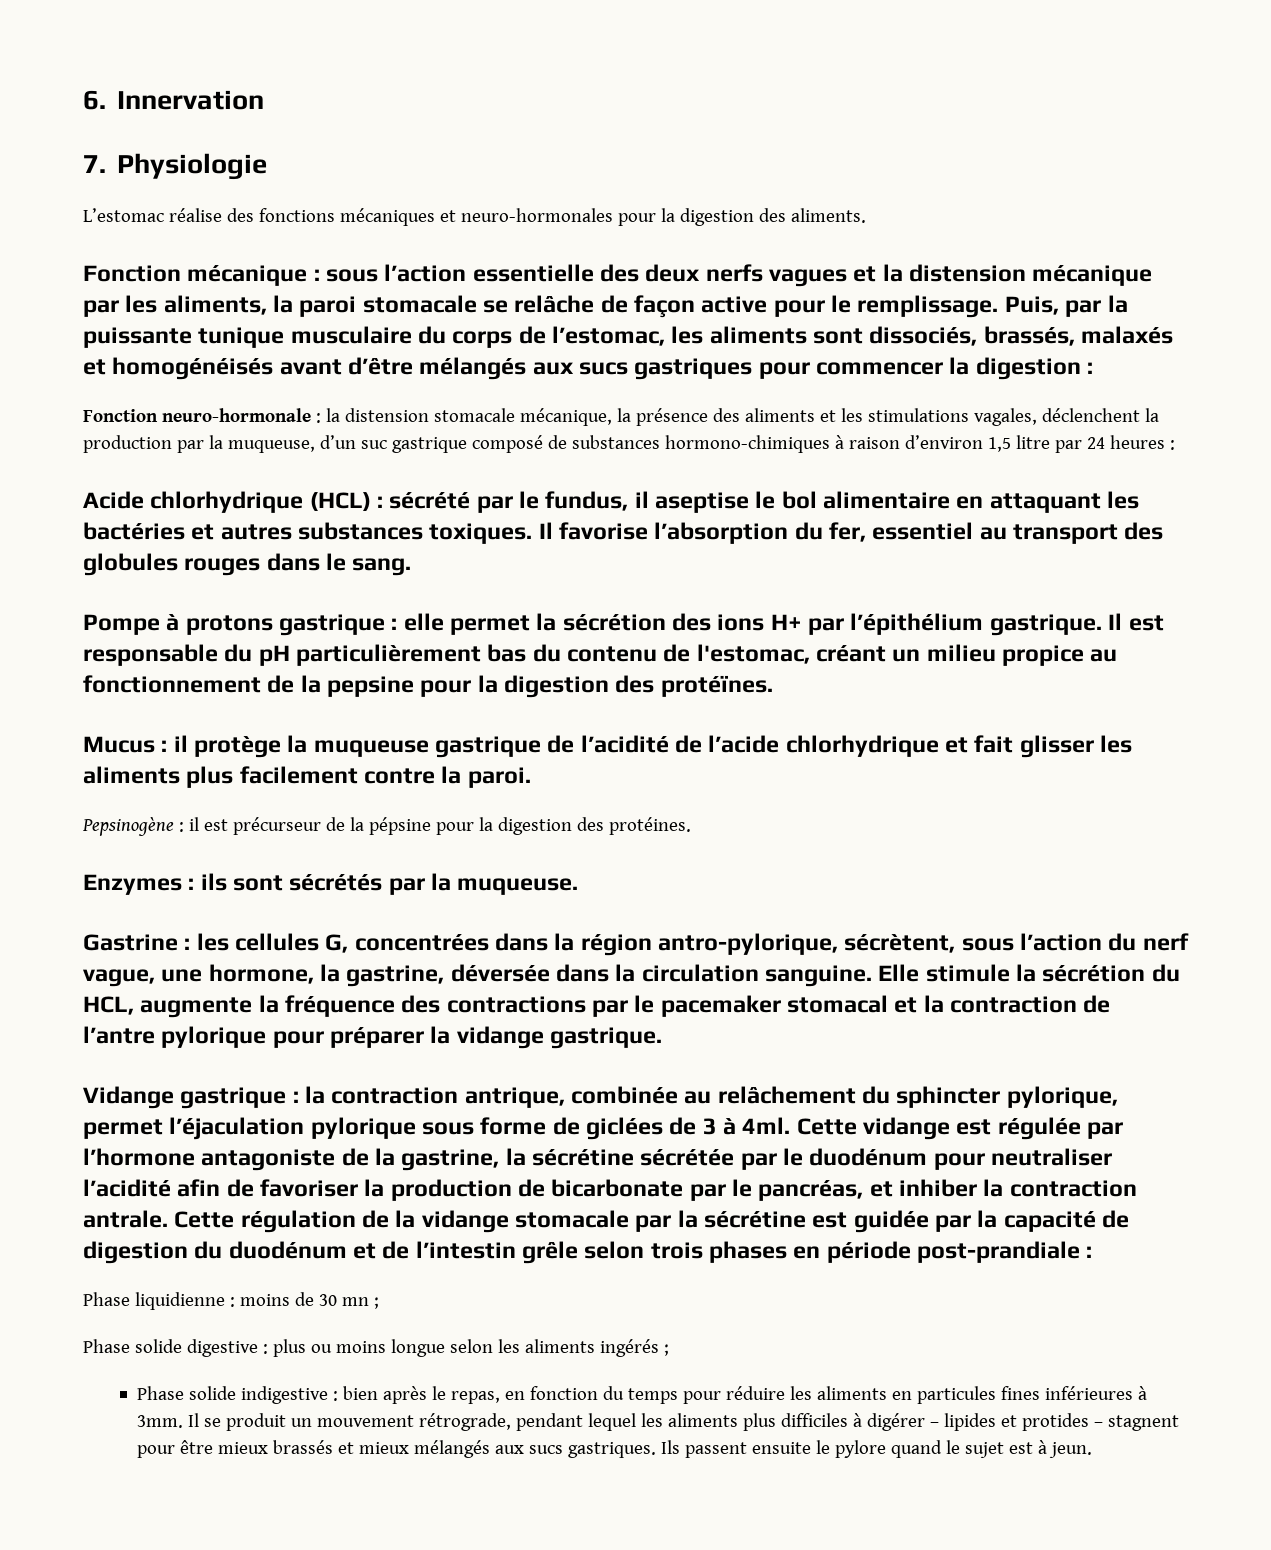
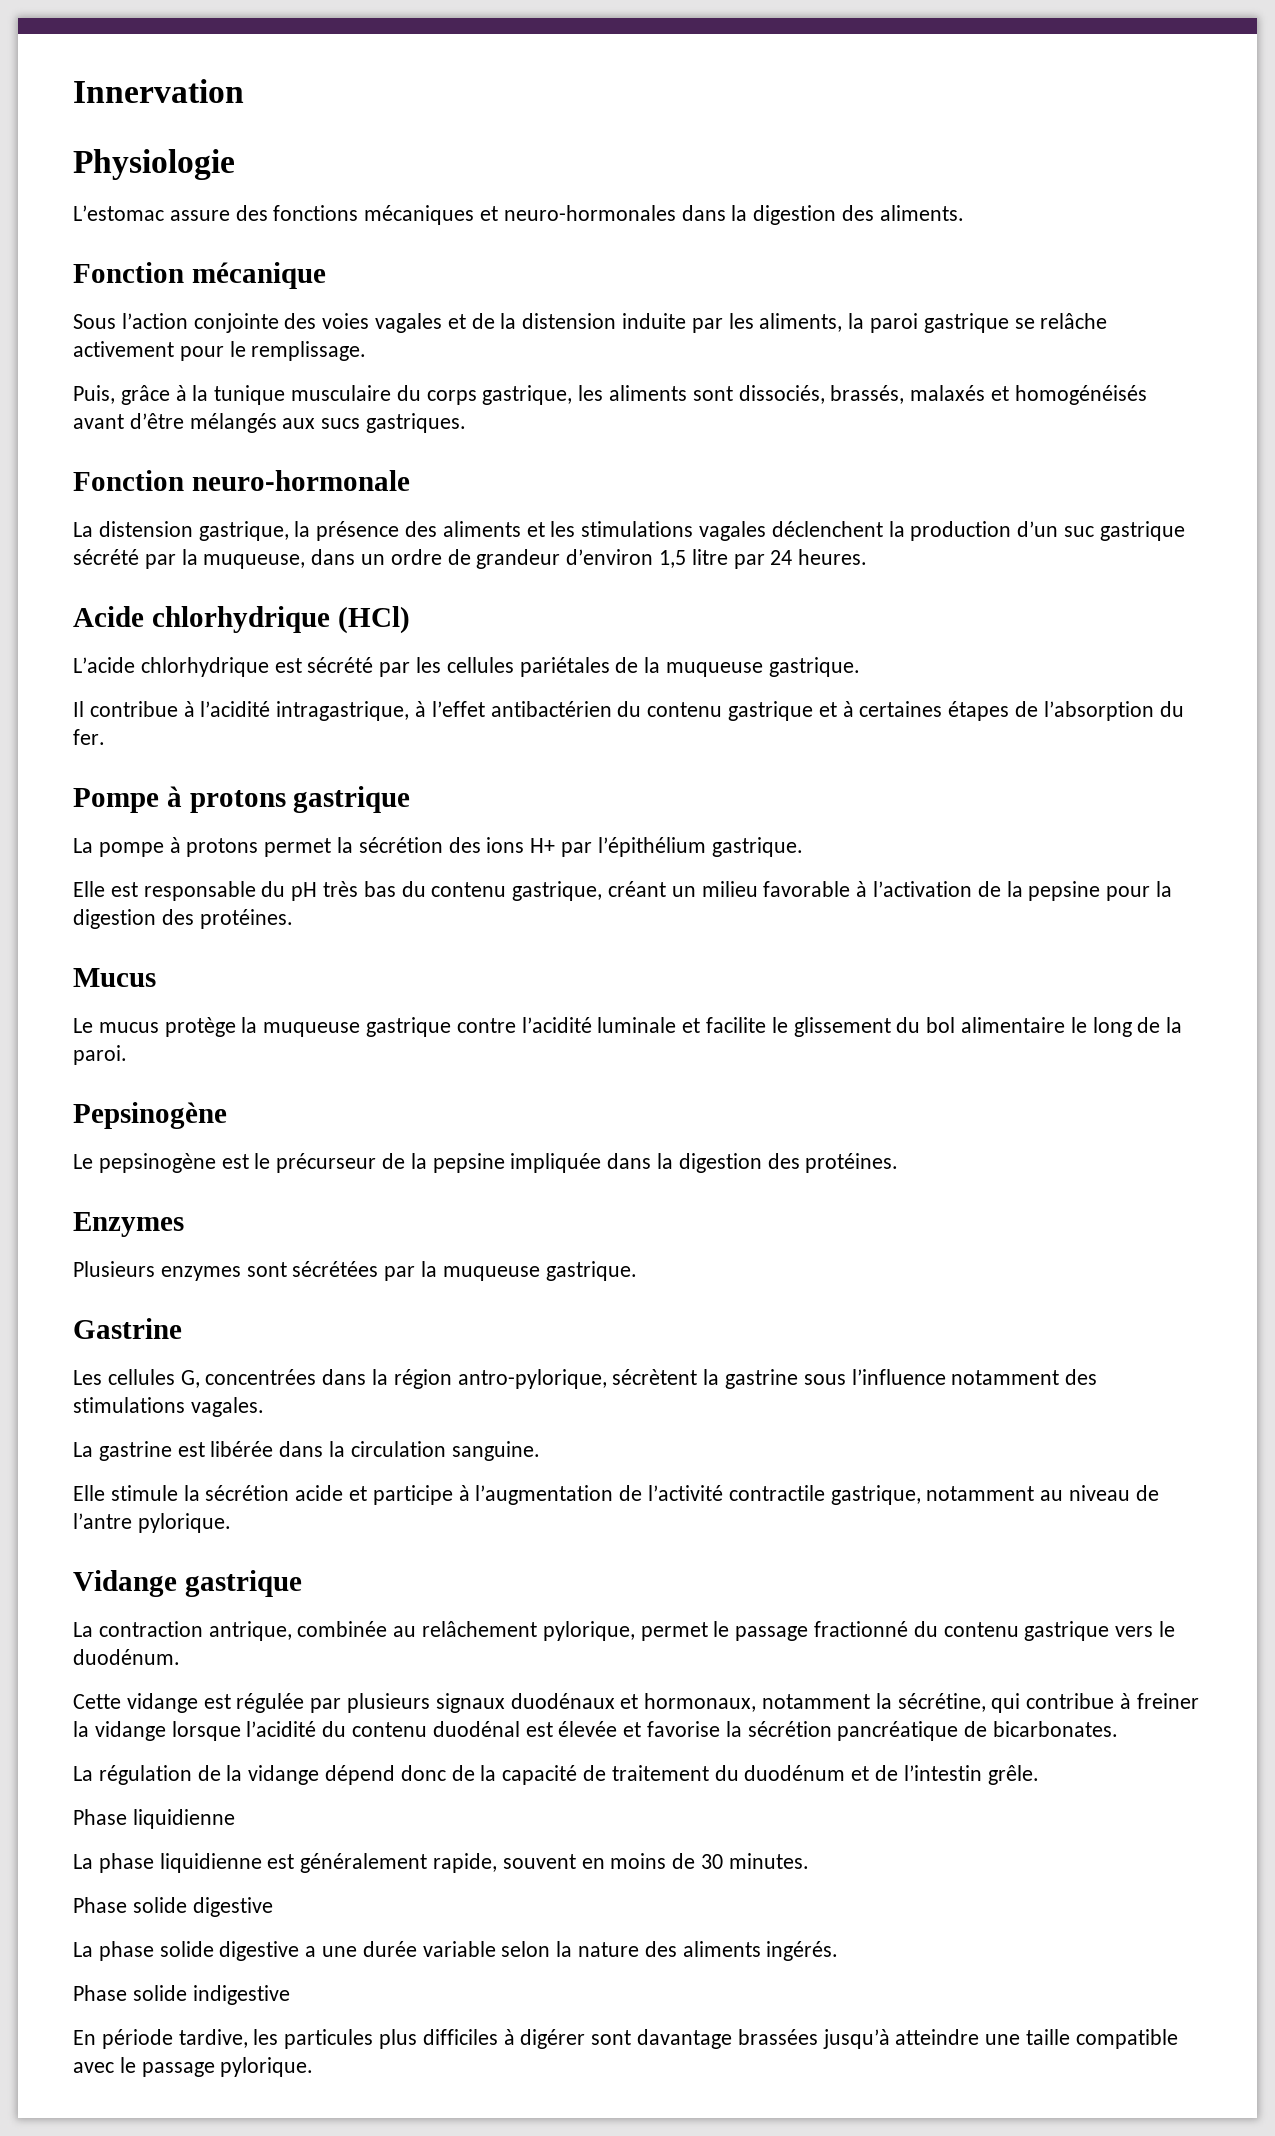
[83,90,106,110] 6. -> (73, 91) none
[83,155,106,173] 7. -> (244, 91) none
[168,208,222,222] réalise -> [169,210,230,221] assure
[617,213,656,226] pour -> [681,205,726,221] dans
[313,264,1153,287] : sous l’action essentielle des deux nerfs vagues et la distension mécanique -> [73,313,687,333] // Sous l’action conjointe des voies vagales et de la distension induite
[362,295,477,313] stomacale -> [923,313,1009,333] gastrique
[600,295,768,318] de façon active -> [73,341,174,357] activement
[1004,295,1128,317] [83,327,192,348] Puis, par la puissante -> [73,385,209,405] // Puis, grâce à la
[518,326,666,346] de l’estomac, -> [482,385,573,405] gastrique,
[634,357,1094,380] [83,408,612,426] gastriques pour commencer la digestion : // Fonction neuro-hormonale : la distension stomacale mécanique, -> [366,413,467,433] [73,470,410,491] [73,521,289,541] gastriques. // Fonction neuro-hormonale // La distension gastrique,
[973,408,1037,426] vagales, -> [699,521,767,541] vagales
[176,435,900,453] par la muqueuse, d’un suc gastrique composé de substances hormono-chimiques à raison -> [1017,521,1185,541] [73,549,561,569] d’un suc gastrique sécrété par la muqueuse, dans un ordre de grandeur
[1109,435,1175,450] heures : -> [798,549,868,565] heures.
[309,491,1140,513] [83,522,1164,544] [83,553,412,576] (HCL) : sécrété par le fundus, il aseptise le bol alimentaire en attaquant les bactéries et autres substances toxiques. Il favorise l’absorption du fer, essentiel au transport des globules rouges dans le sang. -> [337,606,410,634] [73,657,860,677] [73,701,1184,721] [73,729,105,745] (HCl) // L’acide chlorhydrique est sécrété par les cellules pariétales de la muqueuse gastrique. // Il contribue à l’acidité intragastrique, à l’effet antibactérien du contenu gastrique et à certaines étapes de l’absorption du fer.
[391,613,444,631] : elle -> [73,837,259,857] // La pompe à protons
[1108,613,1123,630] Il -> [73,881,105,897] // Elle
[296,644,482,666] particulièrement -> [323,881,359,897] très
[663,644,810,664] de l'estomac, -> [512,881,603,901] gastrique,
[1002,645,1118,666] [83,675,261,693] propice au fonctionnement -> [763,881,973,897] favorable à l’activation
[660,675,773,697] protéïnes. -> [199,909,293,929] protéines.
[161,735,188,752] : il -> [73,1018,159,1033] // Le mucus
[547,735,1133,758] [83,766,531,788] [82,817,474,836] de l’acidité de l’acide chlorhydrique et fait glisser les aliments plus facilement contre la paroi. // Pepsinogène : il est précurseur de la pépsine pour -> [456,1017,1183,1037] [73,1045,127,1065] [73,1102,227,1129] [73,1153,652,1173] contre l’acidité luminale et facilite le glissement du bol alimentaire le long de la paroi. // Pepsinogène // Le pepsinogène est le précurseur de la pepsine impliquée dans
[188,873,579,895] : ils sont sécrétés par la muqueuse. -> [73,1261,637,1281] // Plusieurs enzymes sont sécrétées par la muqueuse gastrique.
[184,933,229,951] : les -> [73,1370,102,1385] // Les
[844,933,1189,953] [83,964,550,987] sécrètent, sous l’action du nerf vague, une hormone, la gastrine, déversée -> [612,1369,1098,1389] [73,1397,264,1417] [73,1441,274,1461] sécrètent la gastrine sous l’influence notamment des stimulations vagales. // La gastrine est libérée
(873, 976) none -> (540, 1451) //
[1151,964,1180,982] [83,995,1111,1018] [83,1026,663,1049] du HCL, augmente la fréquence des contractions par le pacemaker stomacal et la contraction de l’antre pylorique pour préparer la vidange gastrique. -> [295,1485,1159,1505] [73,1513,231,1533] acide et participe à l’augmentation de l’activité contractile gastrique, notamment au niveau de l’antre pylorique.
[292,1086,326,1104] : la -> [73,1622,93,1637] // La
[862,1086,1118,1108] [83,1117,791,1140] du sphincter pylorique, permet l’éjaculation pylorique sous forme de giclées de 3 à 4ml. -> [542,1621,1176,1641] [73,1649,180,1665] pylorique, permet le passage fractionné du contenu gastrique vers le duodénum. //
[83,1148,1113,1171] [83,1179,1137,1201] [83,1210,972,1233] l’hormone antagoniste de la gastrine, la sécrétine sécrétée par le duodénum pour neutraliser l’acidité afin de favoriser la production de bicarbonate par le pancréas, et inhiber la contraction antrale. Cette régulation de la vidange stomacale par la sécrétine est guidée par -> [347,1693,1199,1713] [73,1721,1119,1741] [73,1765,475,1785] plusieurs signaux duodénaux et hormonaux, notamment la sécrétine, qui contribue à freiner la vidange lorsque l’acidité du contenu duodénal est élevée et favorise la sécrétion pancréatique de bicarbonates. // La régulation de la vidange dépend donc de
[83,1241,188,1264] digestion -> [611,1765,709,1781] traitement
[522,1241,1093,1264] [83,1292,235,1310] grêle selon trois phases en période post-prandiale : // Phase liquidienne : -> [987,1765,1039,1785] [73,1809,235,1829] [73,1853,605,1873] grêle. // Phase liquidienne // La phase liquidienne est généralement rapide, souvent en
[341,1297,379,1309] mn ; -> [728,1853,809,1869] minutes.
[262,1339,669,1357] [136,1386,1147,1404] [136,1413,1179,1431] [136,1440,1092,1458] : plus ou moins longue selon les aliments ingérés ; // Phase solide indigestive : bien après le repas, en fonction du temps pour réduire les aliments en particules fines inférieures à 3mm. Il se produit un mouvement rétrograde, pendant lequel les aliments plus difficiles à digérer – lipides et protides – stagnent pour être mieux brassés et mieux mélangés aux sucs gastriques. Ils passent ensuite le pylore quand le sujet est à jeun. -> [73,1941,839,1961] [73,1985,290,2005] [73,2029,1178,2049] [73,2057,314,2077] // La phase solide digestive a une durée variable selon la nature des aliments ingérés. // Phase solide indigestive // En période tardive, les particules plus difficiles à digérer sont davantage brassées jusqu’à atteindre une taille compatible avec le passage pylorique.

